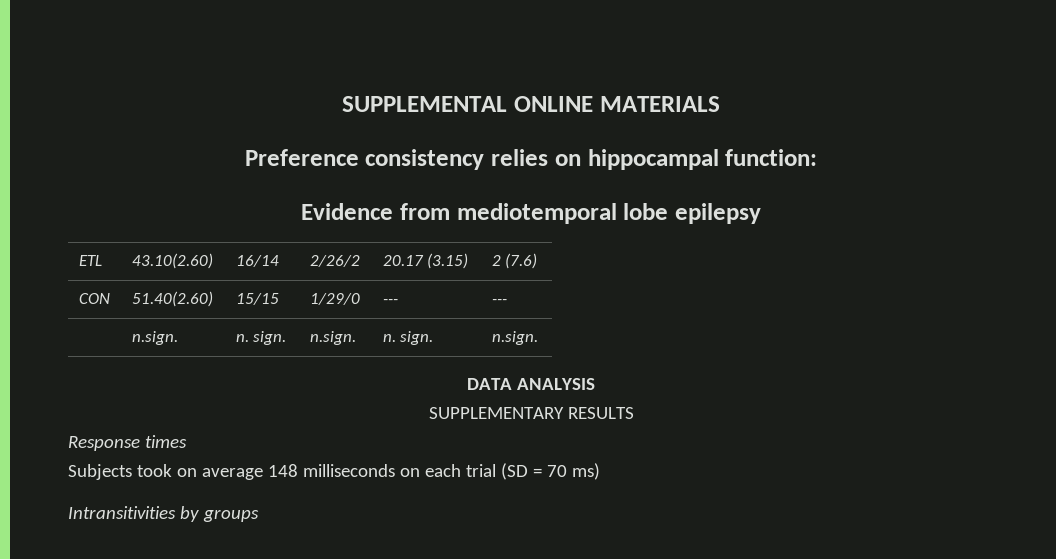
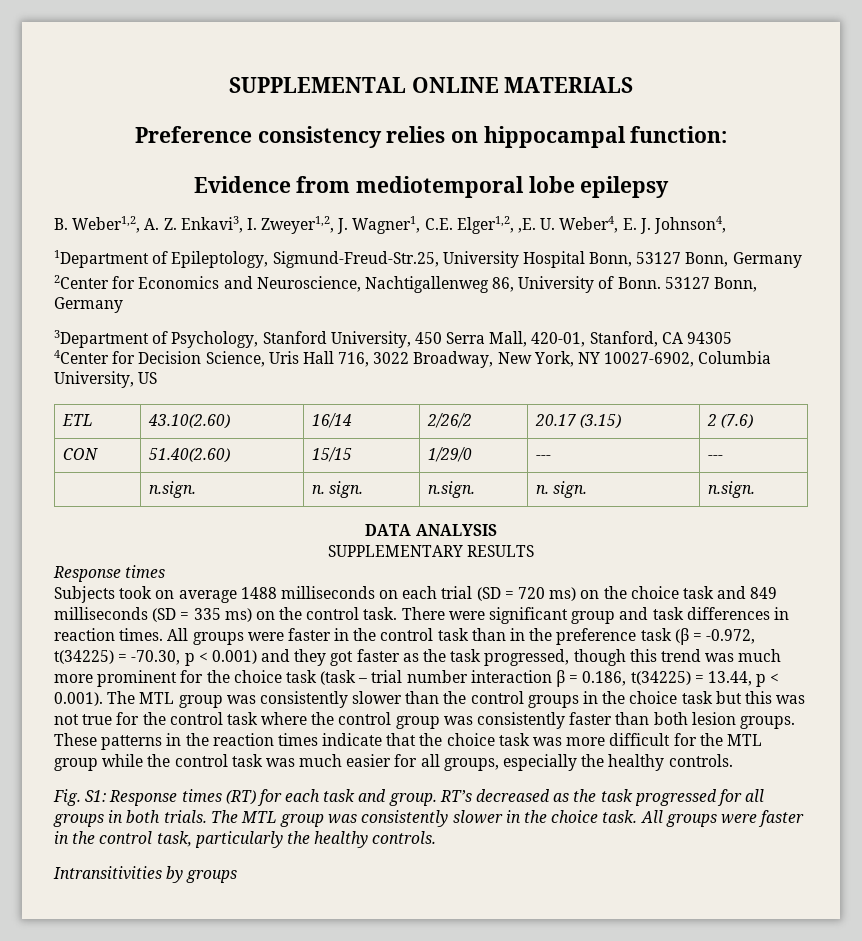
(761, 213) none -> [54,216,726,234] [54,250,802,268] [54,275,758,293] [54,297,123,313] [54,330,733,348] [54,350,772,368] [54,371,158,388] // B. Weber1,2, A. Z. Enkavi3, I. Zweyer1,2, J. Wagner1, C.E. Elger1,2, ,E. U. Weber4, E. J. Johnson4, // 1Department of Epileptology, Sigmund-Freud-Str.25, University Hospital Bonn, 53127 Bonn, Germany // 2Center for Economics and Neuroscience, Nachtigallenweg 86, University of Bonn. 53127 Bonn, Germany // 3Department of Psychology, Stanford University, 450 Serra Mall, 420-01, Stanford, CA 94305 // 4Center for Decision Science, Uris Hall 716, 3022 Broadway, New York, NY 10027-6902, Columbia University, US
[267,464,298,477] 148 -> [240,587,277,599] 1488
[546,463,600,480] 70 ms) -> [518,586,778,601] [54,607,789,624] [54,628,756,645] [54,649,782,666] [54,670,780,687] [54,691,806,708] [54,712,795,729] [54,733,762,750] [54,754,733,771] [53,789,765,806] [53,810,805,827] [54,831,437,848] 720 ms) on the choice task and 849 milliseconds (SD = 335 ms) on the control task. There were significant group and task differences in reaction times. All groups were faster in the control task than in the preference task (β = -0.972, t(34225) = -70.30, p < 0.001) and they got faster as the task progressed, though this trend was much more prominent for the choice task (task – trial number interaction β = 0.186, t(34225) = 13.44, p < 0.001). The MTL group was consistently slower than the control groups in the choice task but this was not true for the control task where the control group was consistently faster than both lesion groups. These patterns in the reaction times indicate that the choice task was more difficult for the MTL group while the control task was much easier for all groups, especially the healthy controls. // Fig. S1: Response times (RT) for each task and group. RT’s decreased as the task progressed for all groups in both trials. The MTL group was consistently slower in the choice task. All groups were faster in the control task, particularly the healthy controls.

